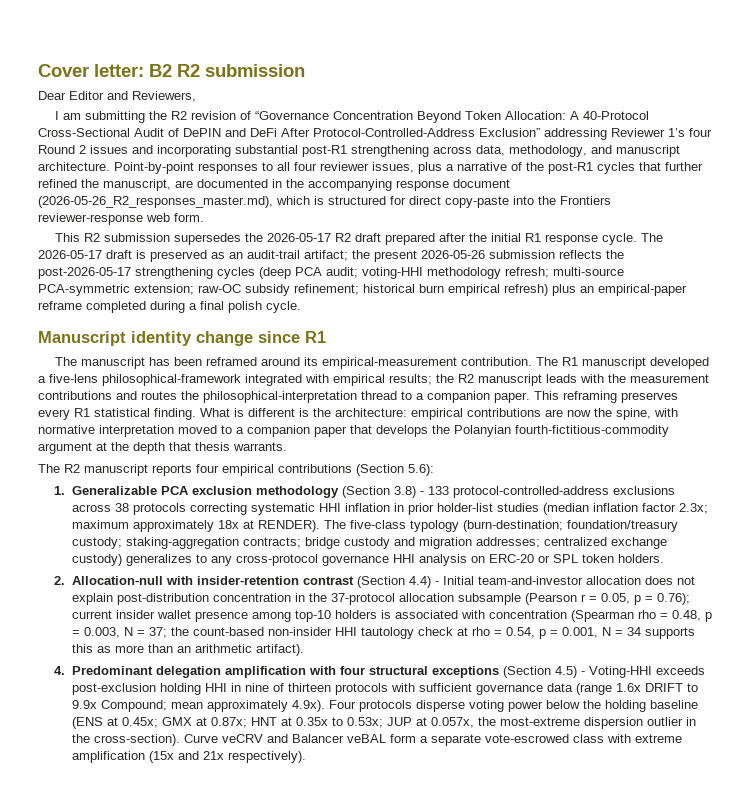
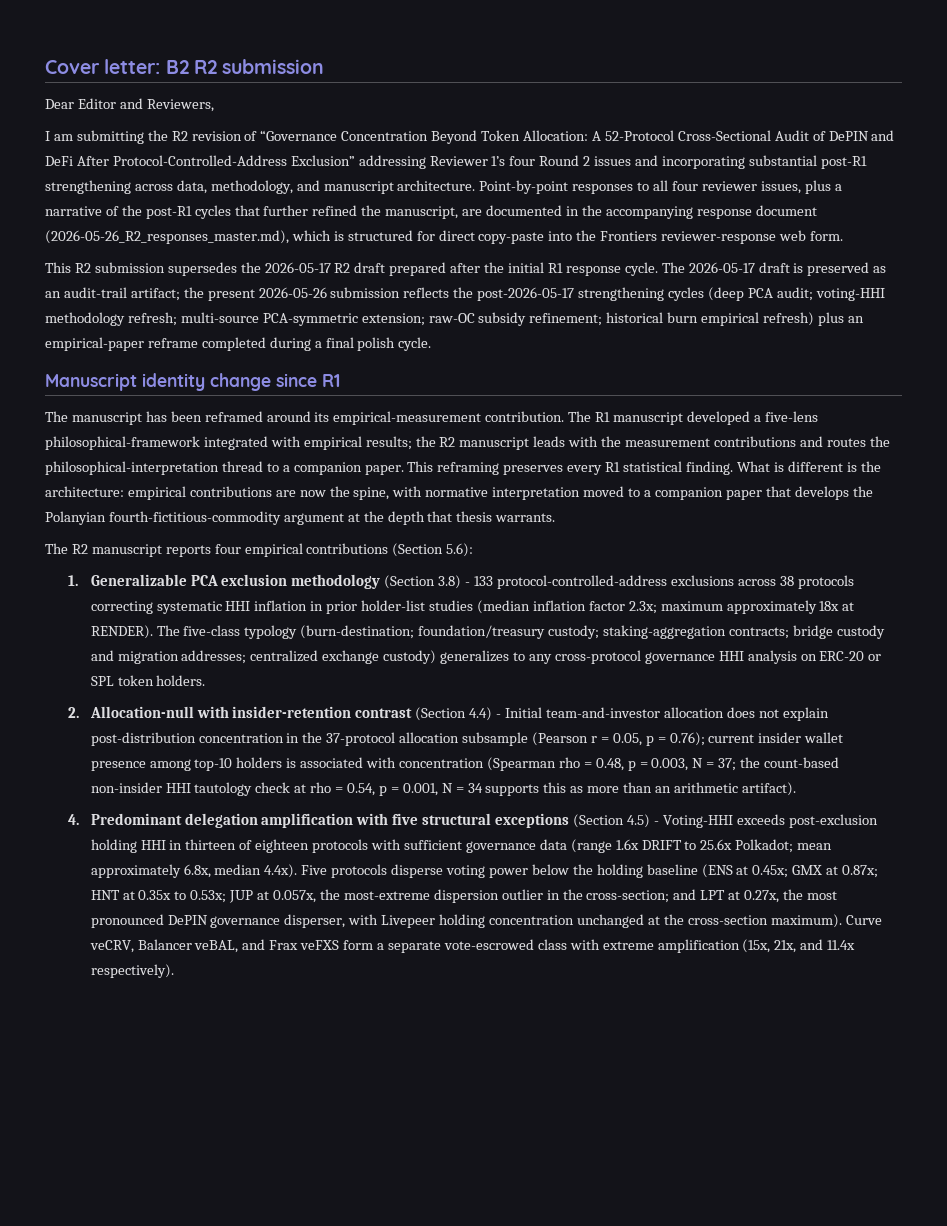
[583,111,650,120] 40-Protocol -> [604,130,674,141] 52-Protocol
[339,666,365,675] four -> [392,813,419,825] five
[244,683,331,692] nine of thirteen -> [185,839,310,853] thirteen of eighteen
[71,700,356,712] 9.9x Compound; mean approximately 4.9x). Four -> [700,839,833,853] [90,864,328,878] 25.6x Polkadot; mean approximately 6.8x, median 4.4x). Five
[93,734,386,746] cross-section). Curve veCRV and Balancer veBAL -> [586,889,837,903] [90,914,882,928] [89,939,340,953] cross-section; and LPT at 0.27x, the most pronounced DePIN governance disperser, with Livepeer holding concentration unchanged at the cross-section maximum). Curve veCRV, Balancer veBAL, and Frax veFXS
[148,751,224,763] (15x and 21x -> [742,939,856,953] (15x, 21x, and 11.4x

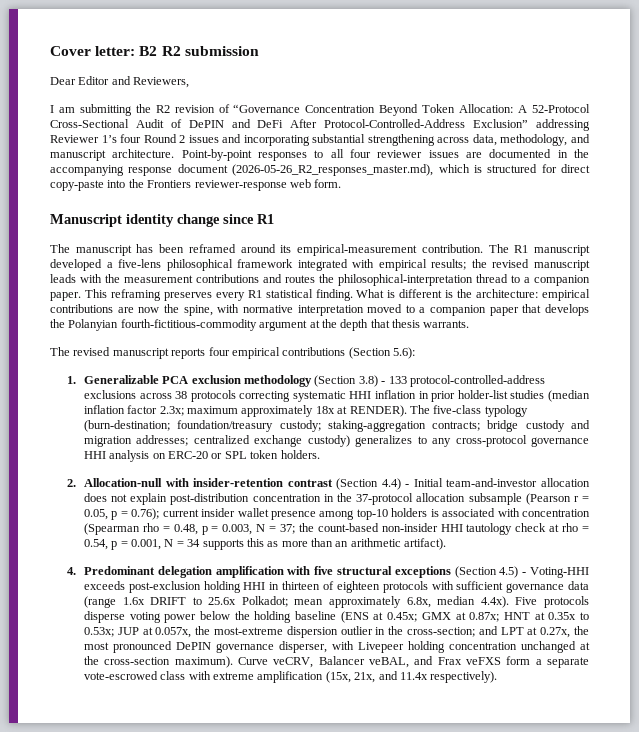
[820,156,867,169] post-R1 -> (366, 138) none
[760,180,842,194] [45,205,459,219] issues, plus a narrative of the post-R1 cycles that further refined the manuscript, -> [428,150,459,158] issues
[45,262,887,276] [45,287,885,301] [45,312,864,326] [45,337,432,351] // This R2 submission supersedes the 2026-05-17 R2 draft prepared after the initial R1 response cycle. The 2026-05-17 draft is preserved as an audit-trail artifact; the present 2026-05-26 submission reflects the post-2026-05-17 strengthening cycles (deep PCA audit; voting-HHI methodology refresh; multi-source PCA-symmetric extension; raw-OC subsidy refinement; historical burn empirical refresh) plus an empirical-paper reframe completed during a final polish cycle. -> (342, 183) none
[45,436,200,450] philosophical-framework -> [166,259,294,271] philosophical framework
[439,437,456,447] R2 -> [492,259,530,268] revised
[71,544,88,554] R2 -> [73,347,111,356] revised

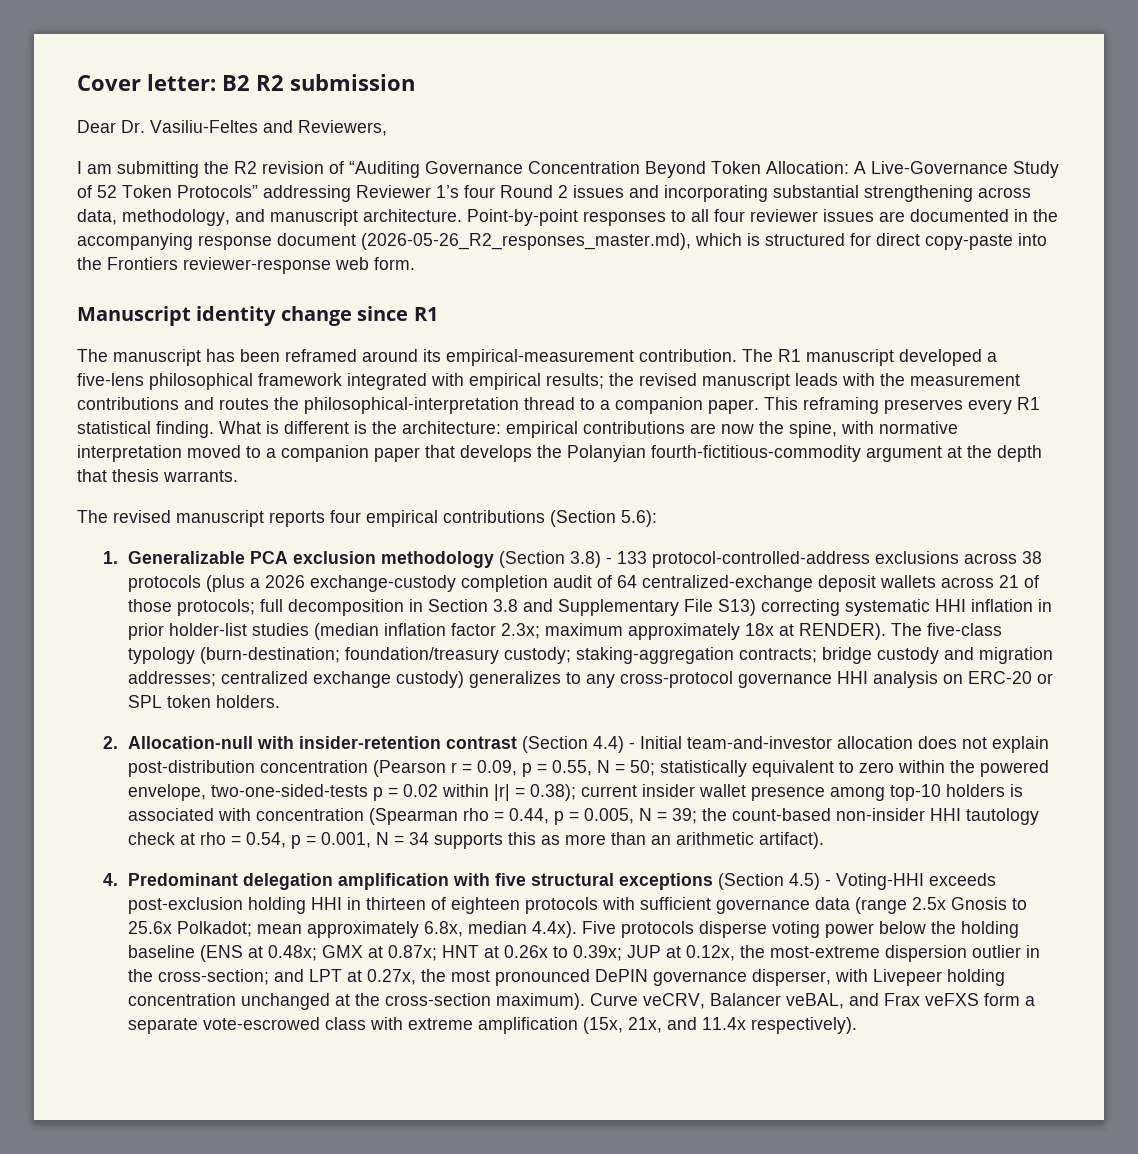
[78,76,110,85] Editor -> [121,120,258,133] Dr. Vasiliu-Feltes
[233,104,301,113] “Governance -> [349,161,523,178] “Auditing Governance
[531,104,590,113] [50,119,529,128] 52-Protocol Cross-Sectional Audit of DePIN and DeFi After Protocol-Controlled-Address Exclusion” -> [871,161,1059,178] [77,185,258,198] Live-Governance Study of 52 Token Protocols”
(236, 396) none -> [206,575,1040,592] [128,599,757,616] (plus a 2026 exchange-custody completion audit of 64 centralized-exchange deposit wallets across 21 of those protocols; full decomposition in Section 3.8 and Supplementary File S13)
[323,493,522,505] in the 37-protocol allocation subsample -> (369, 766) none
[83,508,160,520] 0.05, p = 0.76); -> [477,760,1050,777] [128,784,577,801] 0.09, p = 0.55, N = 50; statistically equivalent to zero within the powered envelope, two-one-sided-tests p = 0.02 within |r| = 0.38);
[173,524,295,535] 0.48, p = 0.003, N = 37; -> [509,808,698,825] 0.44, p = 0.005, N = 39;
[122,597,187,605] 1.6x DRIFT -> [912,897,1008,910] 2.5x Gnosis
[387,612,418,622] 0.45x; -> [268,945,318,961] 0.48x;
[548,612,590,620] [83,627,114,637] 0.35x to 0.53x; -> [504,945,623,961] 0.26x to 0.39x;
[155,627,192,638] 0.057x, -> [686,945,736,961] 0.12x,

